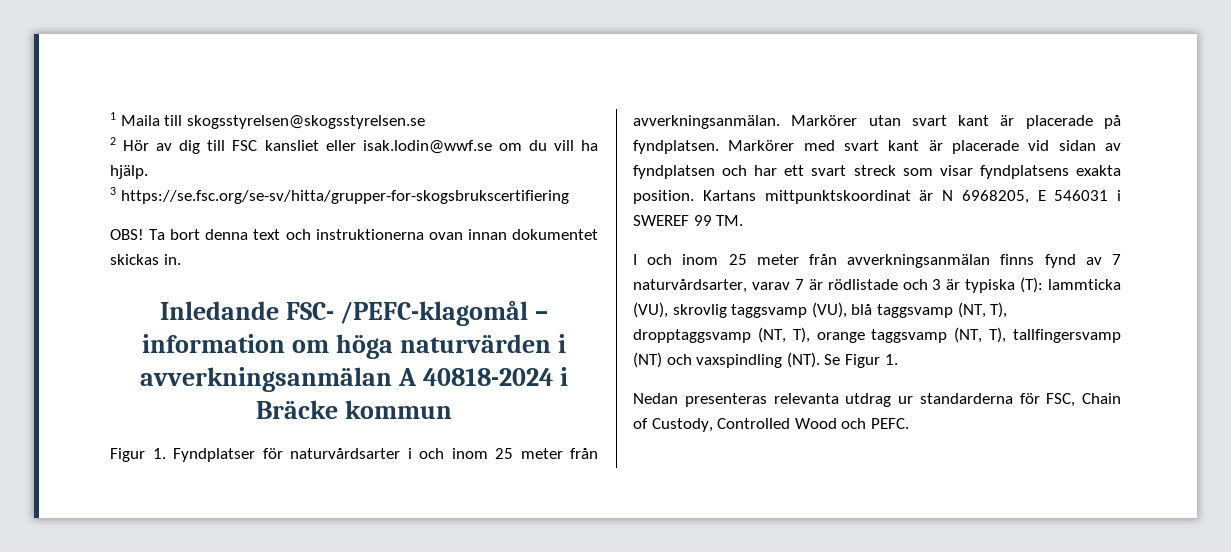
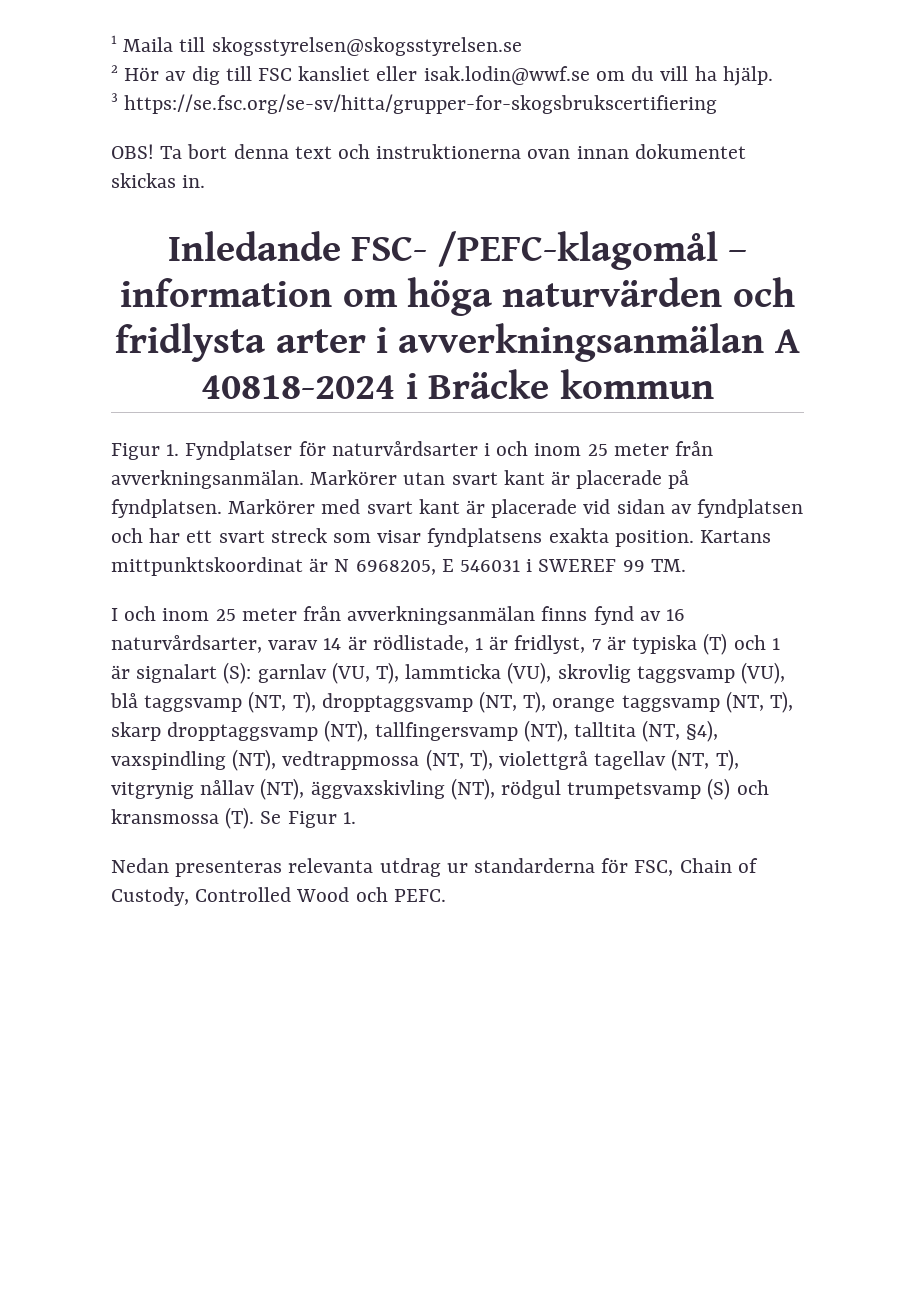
(551, 343) none -> [732,277,795,307] [115,323,366,362] och fridlysta arter
[1112,254,1121,265] 7 -> [666,609,686,621] 16
[794,277,1044,293] 7 är rödlistade och 3 är typiska (T): -> [323,633,780,655] [111,662,400,684] 14 är rödlistade, 1 är fridlyst, 7 är typiska (T) och 1 är signalart (S): garnlav (VU, T),
[1013,329,1121,343] [633,352,820,368] tallfingersvamp (NT) och vaxspindling (NT). -> [111,720,719,742] [111,749,739,771] [111,778,769,800] [111,807,255,829] skarp dropptaggsvamp (NT), tallfingersvamp (NT), talltita (NT, §4), vaxspindling (NT), vedtrappmossa (NT, T), violettgrå tagellav (NT, T), vitgrynig nållav (NT), äggvaxskivling (NT), rödgul trumpetsvamp (S) och kransmossa (T).

